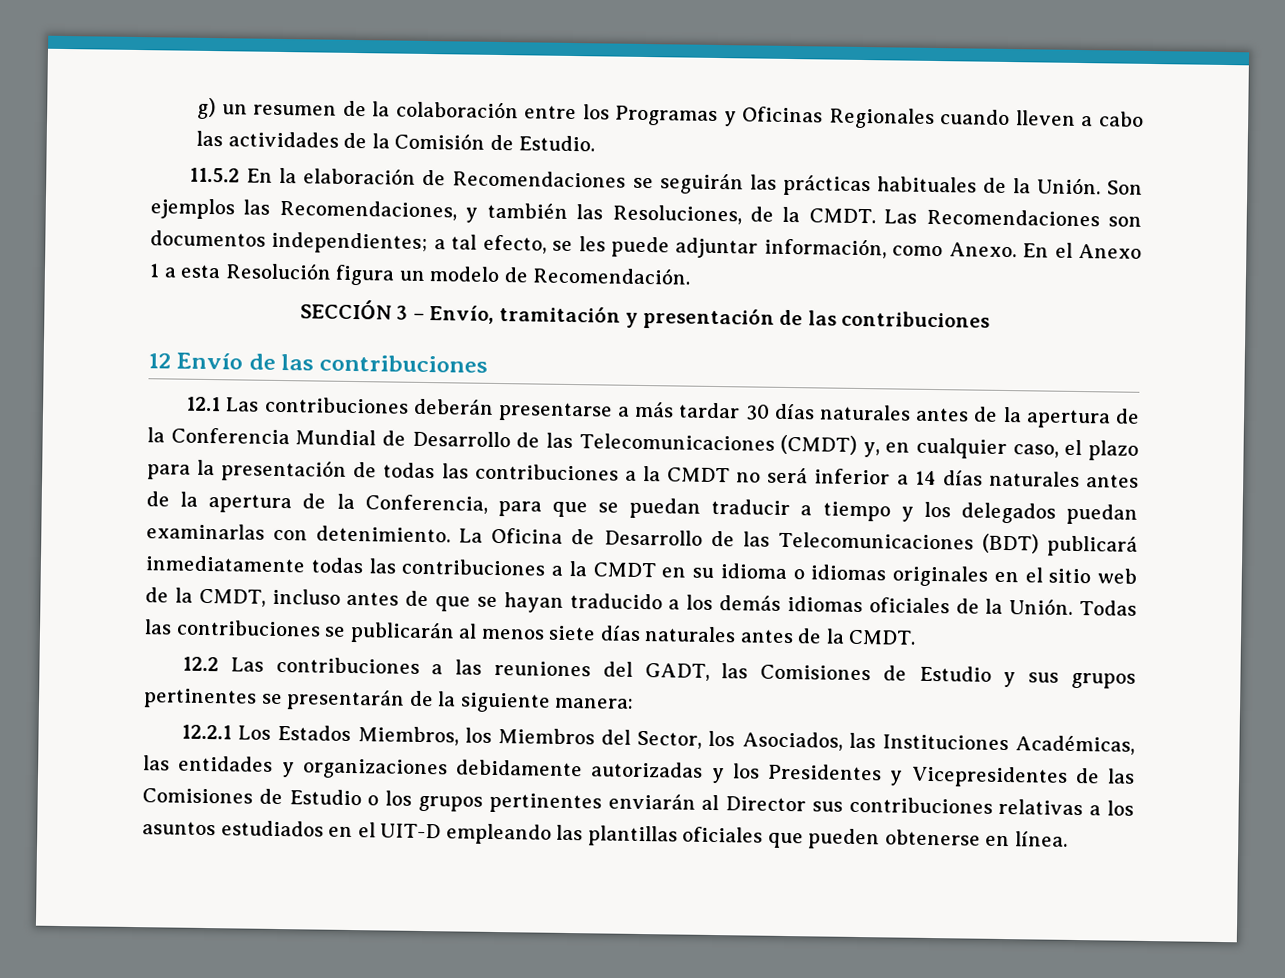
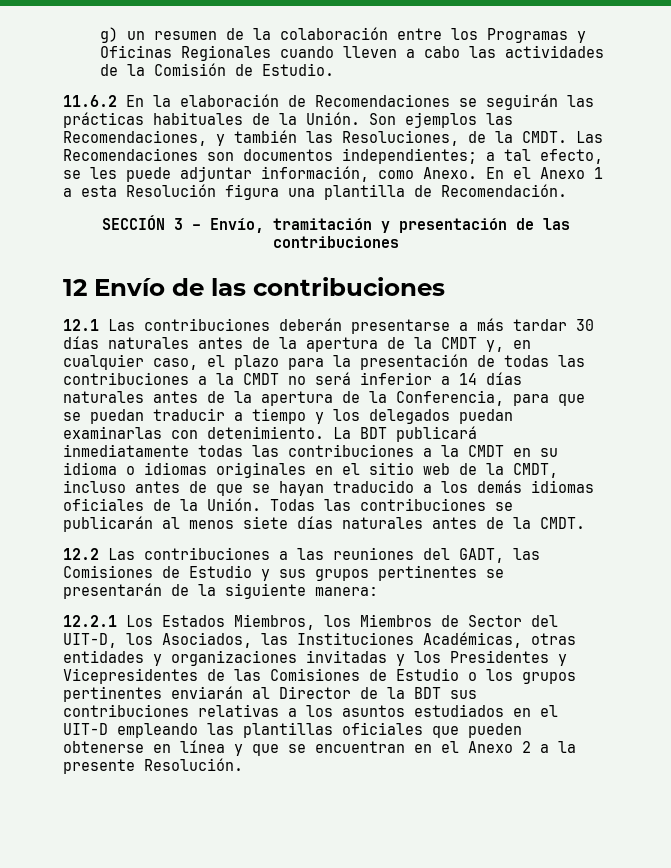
[189,167,241,183] 11.5.2 -> [63,95,117,107] 11.6.2
[398,266,501,283] un modelo -> [288,184,405,200] una plantilla
[170,427,858,455] Conferencia Mundial de Desarrollo de las Telecomunicaciones (CMDT) -> [441,337,477,349] CMDT
[491,527,1039,554] Oficina de Desarrollo de las Telecomunicaciones (BDT) -> [360,427,387,439] BDT
[601,729,703,749] del Sector, -> [441,615,558,627] [63,633,117,648] de Sector del UIT-D,
[143,755,170,771] las -> [531,633,576,645] otras
[456,759,704,778] debidamente autorizadas -> [306,650,387,663] invitadas
(807, 804) none -> [360,687,441,699] de la BDT
[1014,831,1068,847] línea. -> [180,740,576,756] [63,758,243,774] línea y que se encuentran en el Anexo 2 a la presente Resolución.

